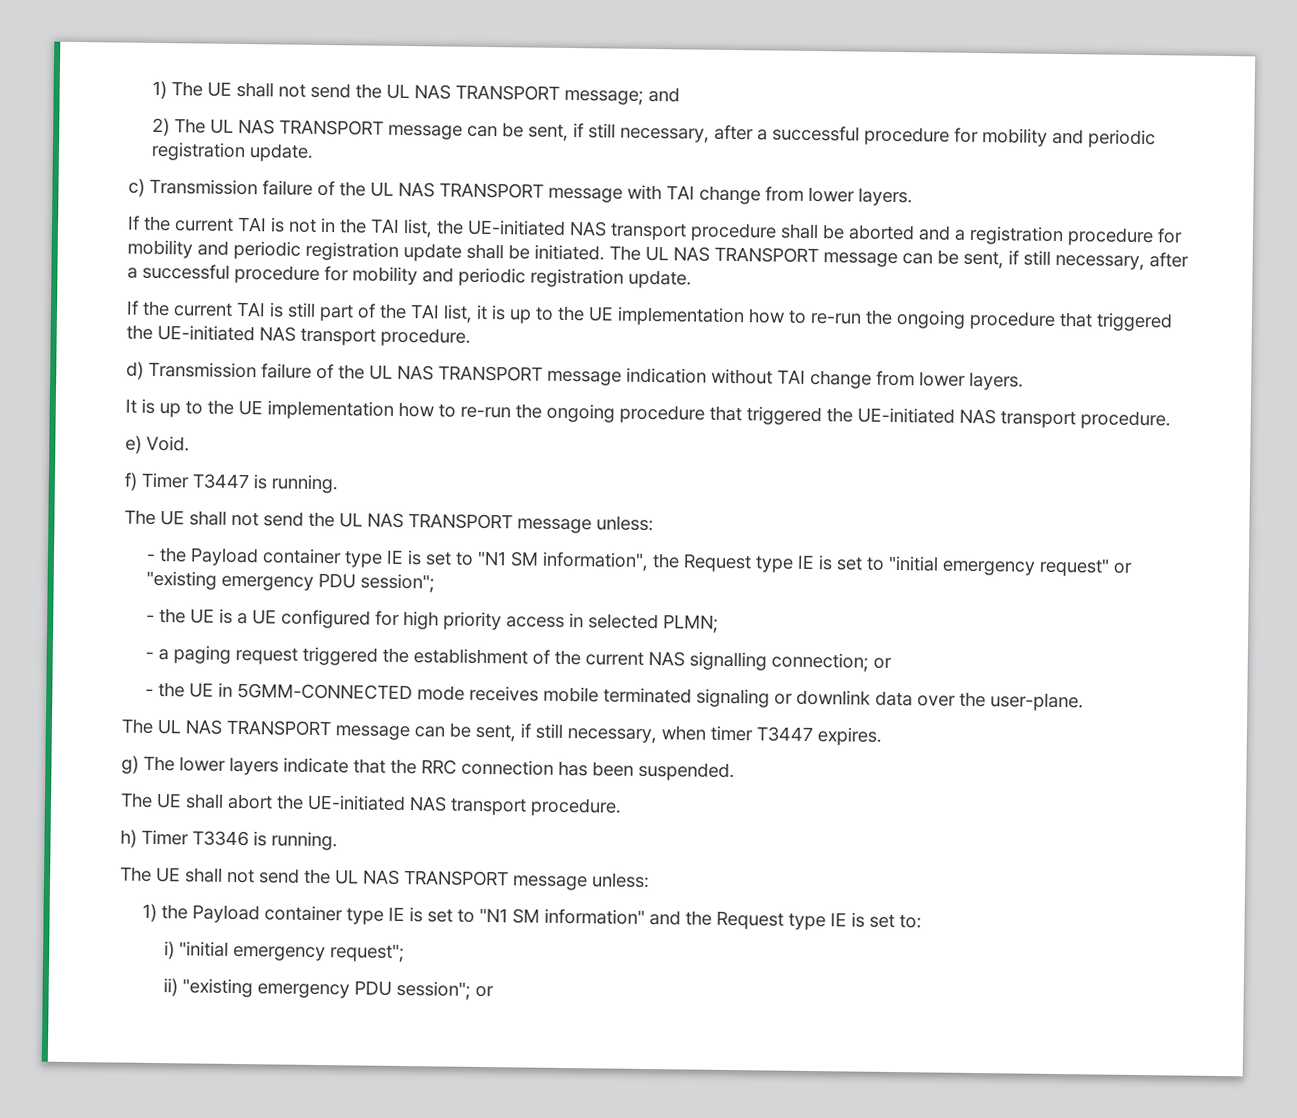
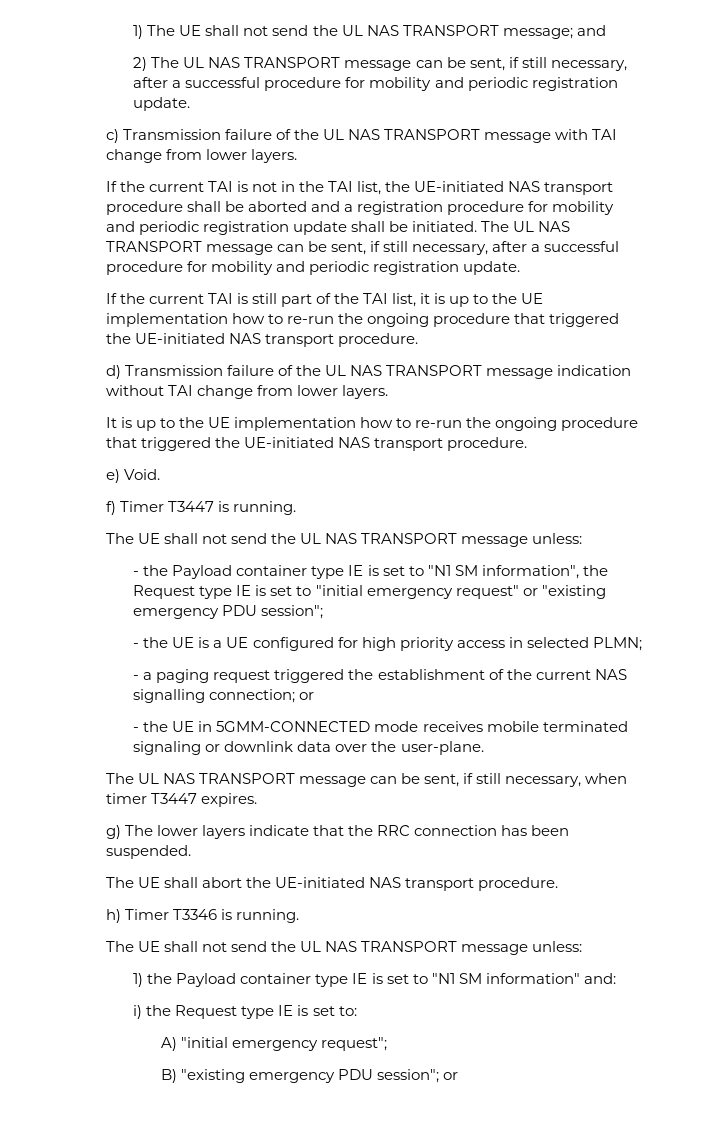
[648,910,681,926] and -> [583,973,616,984] [133,1005,143,1019] and: // i)
[163,941,175,960] i) -> [160,1037,177,1051] A)
[162,978,178,997] ii) -> [160,1069,177,1083] B)

